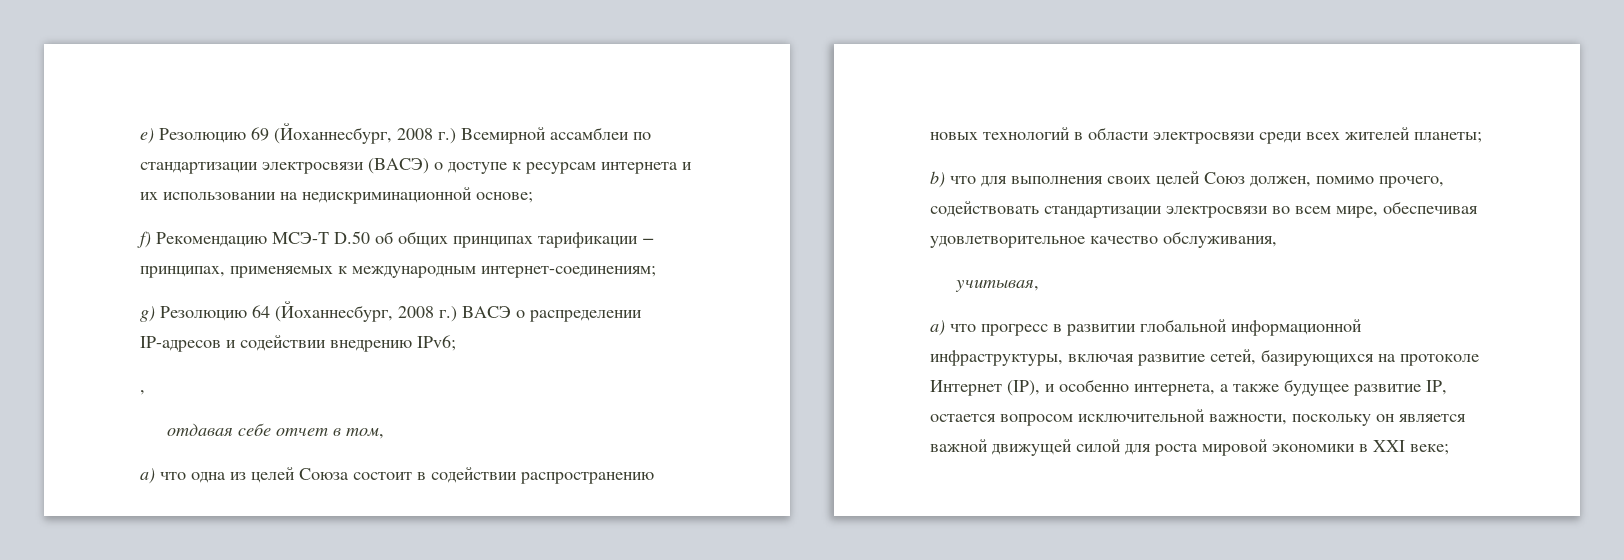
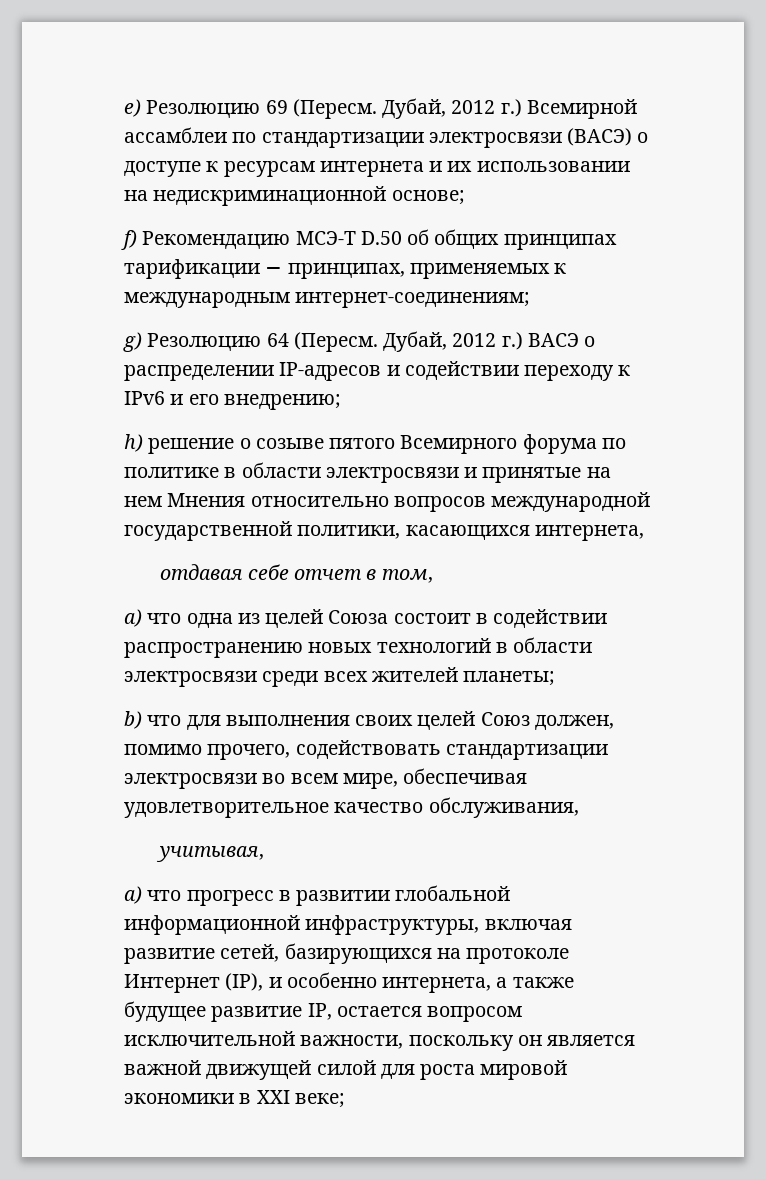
[274,123,433,144] (Йоханнесбург, 2008 -> [292,98,496,119] (Пересм. Дубай, 2012
[275,301,434,322] (Йоханнесбург, 2008 -> [293,331,497,352] (Пересм. Дубай, 2012
[330,335,456,352] [140,390,145,395] внедрению IPv6; // , -> [524,365,631,381] [124,391,341,410] [124,434,626,454] [124,462,611,483] [124,492,651,512] [124,521,644,541] переходу к IPv6 и его внедрению; // h) решение о созыве пятого Всемирного форума по политике в области электросвязи и принятые на нем Мнения относительно вопросов международной государственной политики, касающихся интернета,

